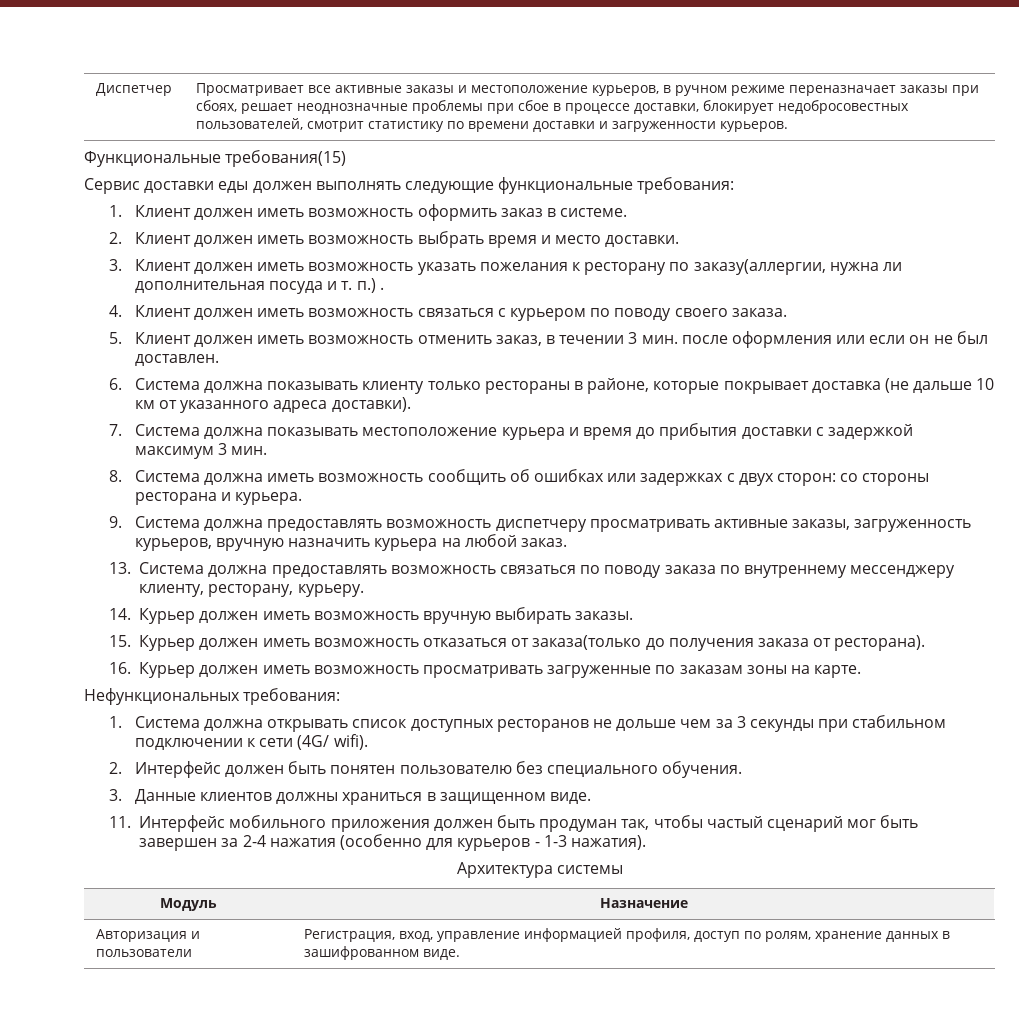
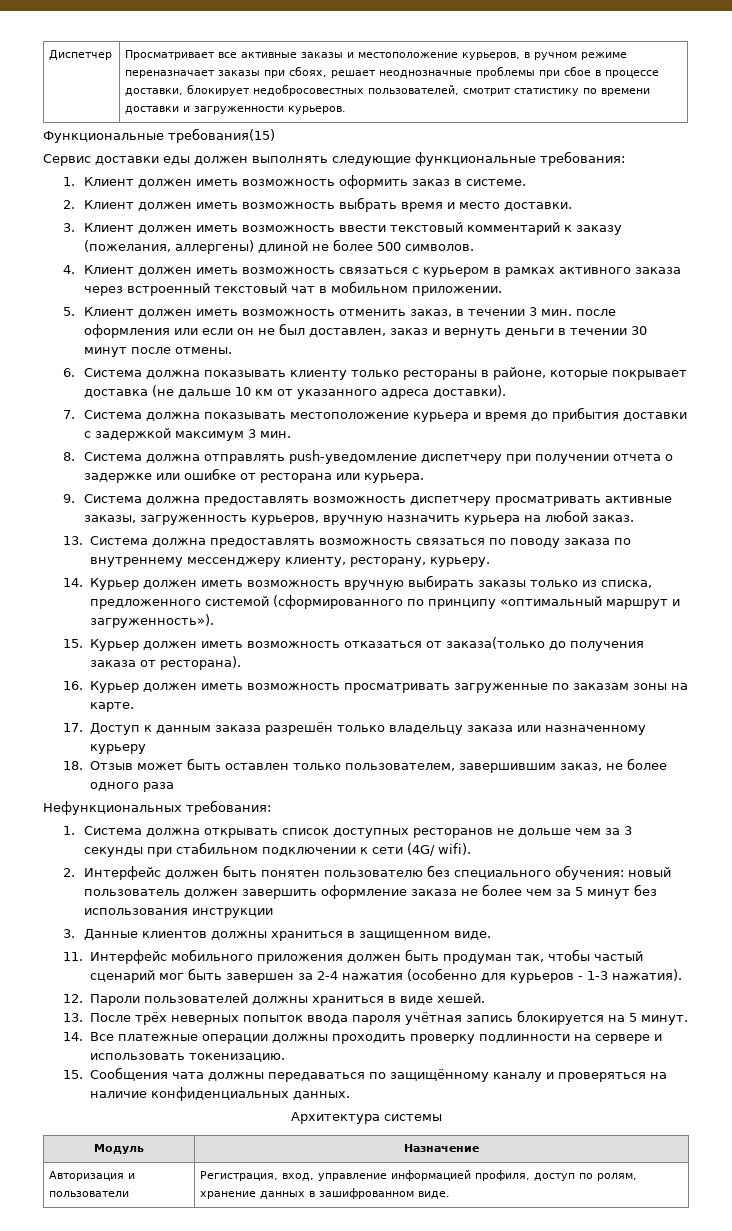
[417,259,902,275] [134,278,384,294] указать пожелания к ресторану по заказу(аллергии, нужна ли дополнительная посуда и т. п.) . -> [338,222,622,235] [83,239,474,254] ввести текстовый комментарий к заказу (пожелания, аллергены) длиной не более 500 символов.
[590,308,787,321] по поводу своего заказа. -> [492,267,681,277] [83,281,502,296] в рамках активного заказа через встроенный текстовый чат в мобильном приложении.
[134,354,219,366] доставлен. -> [308,326,647,338] [83,347,232,357] доставлен, заказ и вернуть деньги в течении 30 минут после отмены.
[267,469,930,486] [134,492,232,505] иметь возможность сообщить об ошибках или задержках с двух сторон: со стороны ресторана и -> [203,450,673,464] [83,468,360,483] отправлять push-уведомление диспетчеру при получении отчета о задержке или ошибке от ресторана или
[575,611,634,620] заказы. -> [477,580,652,588] [89,595,680,609] [89,614,214,628] заказы только из списка, предложенного системой (сформированного по принципу «оптимальный маршрут и загруженность»).
(862, 671) none -> [63,722,646,735] [89,744,146,754] [63,758,667,773] [89,782,174,792] // 17. Доступ к данным заказа разрешён только владельцу заказа или назначенному курьеру // 18. Отзыв может быть оставлен только пользователем, завершившим заказ, не более одного раза
[662,761,743,778] обучения. -> [554,865,671,880] [83,884,657,899] [83,908,273,918] обучения: новый пользователь должен завершить оформление заказа не более чем за 5 минут без использования инструкции
(646, 842) none -> [63,993,485,1006] [63,1010,688,1025] [63,1032,662,1044] [89,1053,285,1062] [63,1067,667,1082] [89,1087,350,1101] // 12. Пароли пользователей должны храниться в виде хешей. // 13. После трёх неверных попыток ввода пароля учётная запись блокируется на 5 минут. // 14. Все платежные операции должны проходить проверку подлинности на сервере и использовать токенизацию. // 15. Сообщения чата должны передаваться по защищённому каналу и проверяться на наличие конфиденциальных данных.

